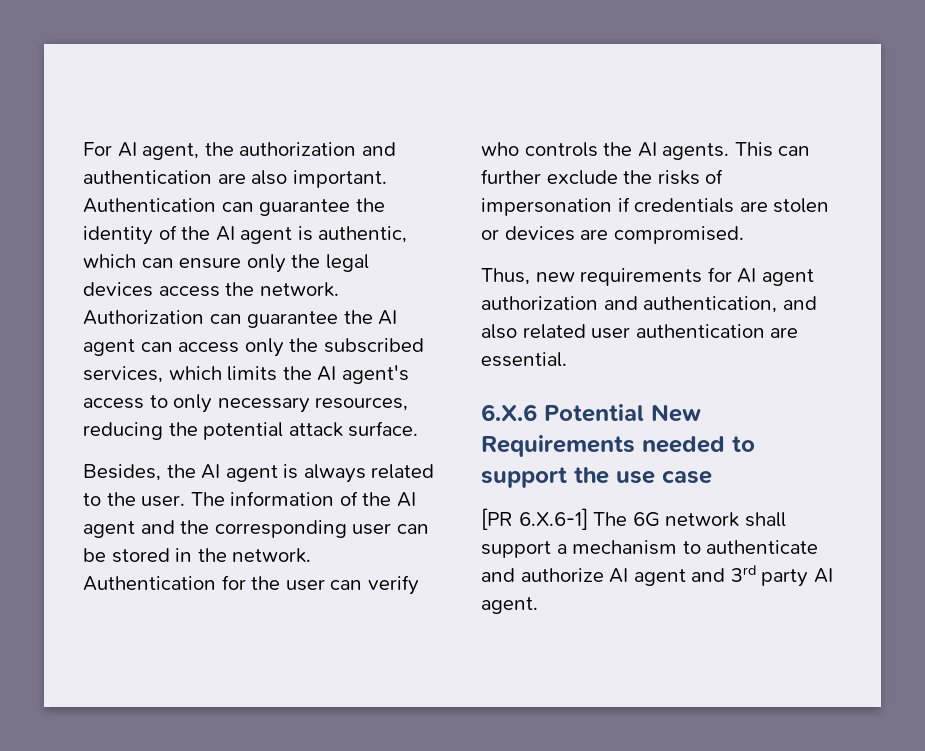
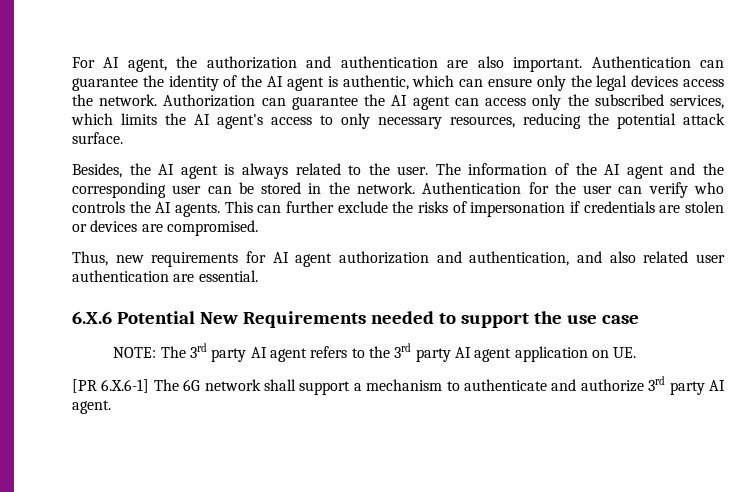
(712, 477) none -> [113,343,637,362] // NOTE: The 3rd party AI agent refers to the 3rd party AI agent application on UE.
[609,568,726,586] AI agent and -> (644, 385) none

